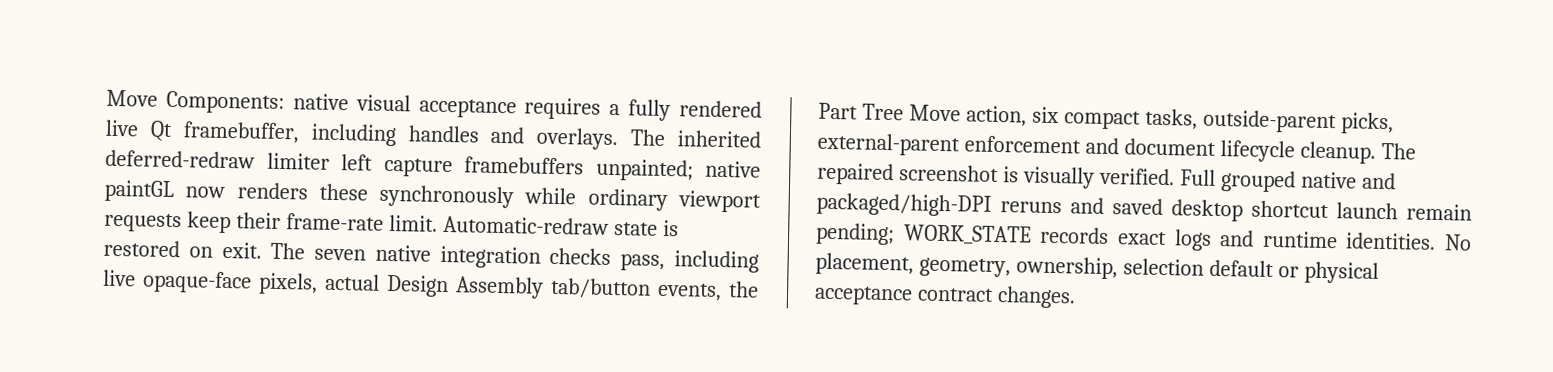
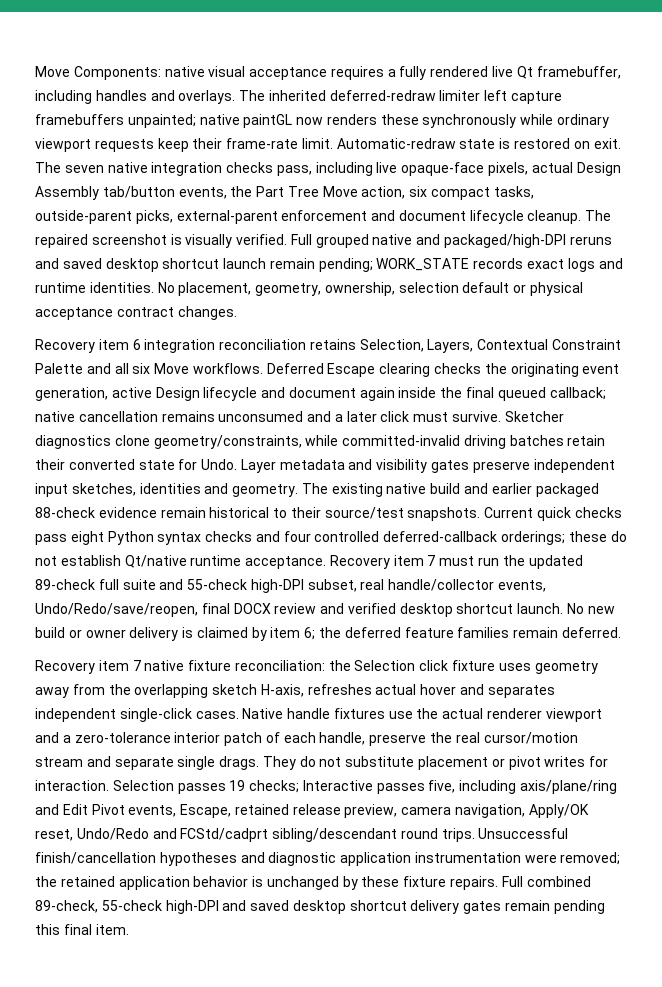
(1076, 297) none -> [35,339,622,353] [35,363,620,377] [35,387,606,401] [35,411,564,422] [35,435,606,449] [35,459,615,473] [35,483,599,497] [35,507,622,521] [35,531,627,545] [35,555,583,569] [35,579,547,593] [35,603,615,617] [35,627,621,641] [35,660,598,674] [35,684,555,698] [35,708,602,722] [35,732,578,746] [35,756,609,770] [35,780,618,794] [35,804,589,818] [35,828,569,842] [35,852,621,866] [35,876,591,890] [35,900,605,914] [35,924,129,935] // Recovery item 6 integration reconciliation retains Selection, Layers, Contextual Constraint Palette and all six Move workflows. Deferred Escape clearing checks the originating event generation, active Design lifecycle and document again inside the final queued callback; native cancellation remains unconsumed and a later click must survive. Sketcher diagnostics clone geometry/constraints, while committed-invalid driving batches retain their converted state for Undo. Layer metadata and visibility gates preserve independent input sketches, identities and geometry. The existing native build and earlier packaged 88-check evidence remain historical to their source/test snapshots. Current quick checks pass eight Python syntax checks and four controlled deferred-callback orderings; these do not establish Qt/native runtime acceptance. Recovery item 7 must run the updated 89-check full suite and 55-check high-DPI subset, real handle/collector events, Undo/Redo/save/reopen, final DOCX review and verified desktop shortcut launch. No new build or owner delivery is claimed by item 6; the deferred feature families remain deferred. // Recovery item 7 native fixture reconciliation: the Selection click fixture uses geometry away from the overlapping sketch H-axis, refreshes actual hover and separates independent single-click cases. Native handle fixtures use the actual renderer viewport and a zero-tolerance interior patch of each handle, preserve the real cursor/motion stream and separate single drags. They do not substitute placement or pivot writes for interaction. Selection passes 19 checks; Interactive passes five, including axis/plane/ring and Edit Pivot events, Escape, retained release preview, camera navigation, Apply/OK reset, Undo/Redo and FCStd/cadprt sibling/descendant round trips. Unsuccessful finish/cancellation hypotheses and diagnostic application instrumentation were removed; the retained application behavior is unchanged by these fixture repairs. Full combined 89-check, 55-check high-DPI and saved desktop shortcut delivery gates remain pending this final item.

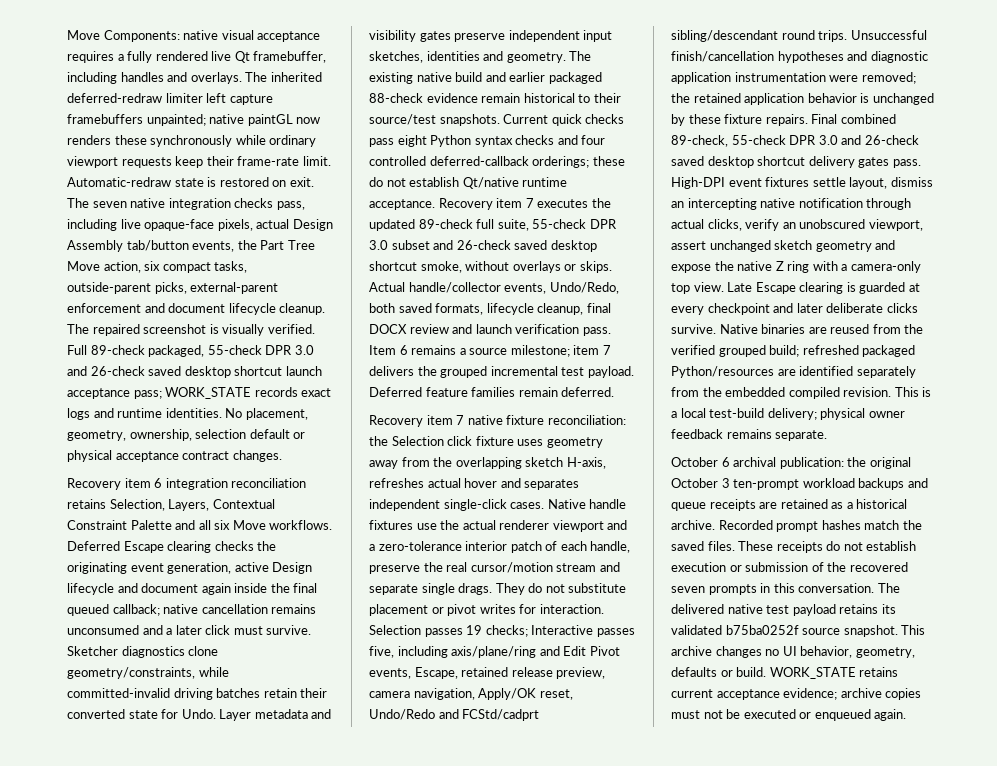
[315,234,612,248] [35,258,59,269] grouped native and packaged/high-DPI reruns and -> [90,345,314,357] [67,366,145,376] 89-check packaged, 55-check DPR 3.0 and 26-check
[269,258,373,272] remain pending; -> [67,388,162,399] acceptance pass;
[439,556,500,566] must run -> [537,199,589,208] executes
[122,579,547,593] [35,603,615,617] [35,627,401,641] suite and 55-check high-DPI subset, real handle/collector events, Undo/Redo/save/reopen, final DOCX review and verified desktop shortcut launch. No new build or owner delivery is claimed by item 6; the deferred -> [497,219,617,231] [369,240,597,252] [369,261,612,273] [369,282,619,294] [369,303,611,315] [369,324,611,336] [369,345,611,357] [369,366,634,378] [369,387,422,397] suite, 55-check DPR 3.0 subset and 26-check saved desktop shortcut smoke, without overlays or skips. Actual handle/collector events, Undo/Redo, both saved formats, lifecycle cleanup, final DOCX review and launch verification pass. Item 6 remains a source milestone; item 7 delivers the grouped incremental test payload. Deferred
[501,876,523,887] Full -> [811,114,838,124] Final
[165,900,247,914] high-DPI and -> [789,135,919,145] DPR 3.0 and 26-check
[505,900,605,914] [35,924,129,935] remain pending this final item. -> [892,159,921,168] [671,177,933,189] [671,198,912,210] [671,219,923,231] [671,240,896,252] [671,261,921,273] [671,282,920,294] [671,303,918,315] [671,324,924,334] [671,345,916,357] [671,366,916,378] [671,387,932,399] [671,408,905,420] [671,429,828,441] [671,457,911,469] [671,478,928,490] [671,499,908,511] [671,520,922,532] [671,541,917,553] [671,562,908,572] [671,583,900,595] [671,604,896,616] [671,625,926,637] [671,646,915,658] [671,667,899,679] [671,688,922,700] [671,709,907,721] pass. High-DPI event fixtures settle layout, dismiss an intercepting native notification through actual clicks, verify an unobscured viewport, assert unchanged sketch geometry and expose the native Z ring with a camera-only top view. Late Escape clearing is guarded at every checkpoint and later deliberate clicks survive. Native binaries are reused from the verified grouped build; refreshed packaged Python/resources are identified separately from the embedded compiled revision. This is a local test-build delivery; physical owner feedback remains separate. // October 6 archival publication: the original October 3 ten-prompt workload backups and queue receipts are retained as a historical archive. Recorded prompt hashes match the saved files. These receipts do not establish execution or submission of the recovered seven prompts in this conversation. The delivered native test payload retains its validated b75ba0252f source snapshot. This archive changes no UI behavior, geometry, defaults or build. WORK_STATE retains current acceptance evidence; archive copies must not be executed or enqueued again.

